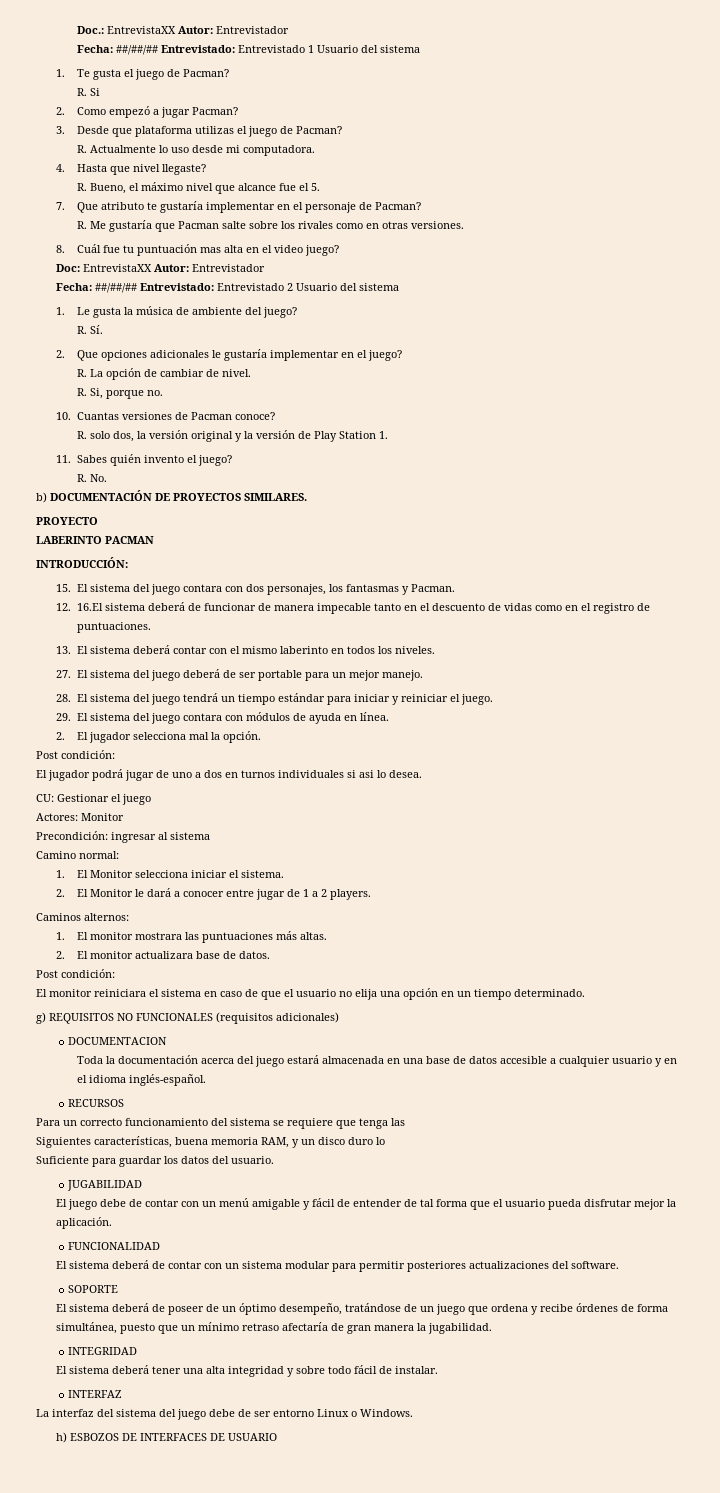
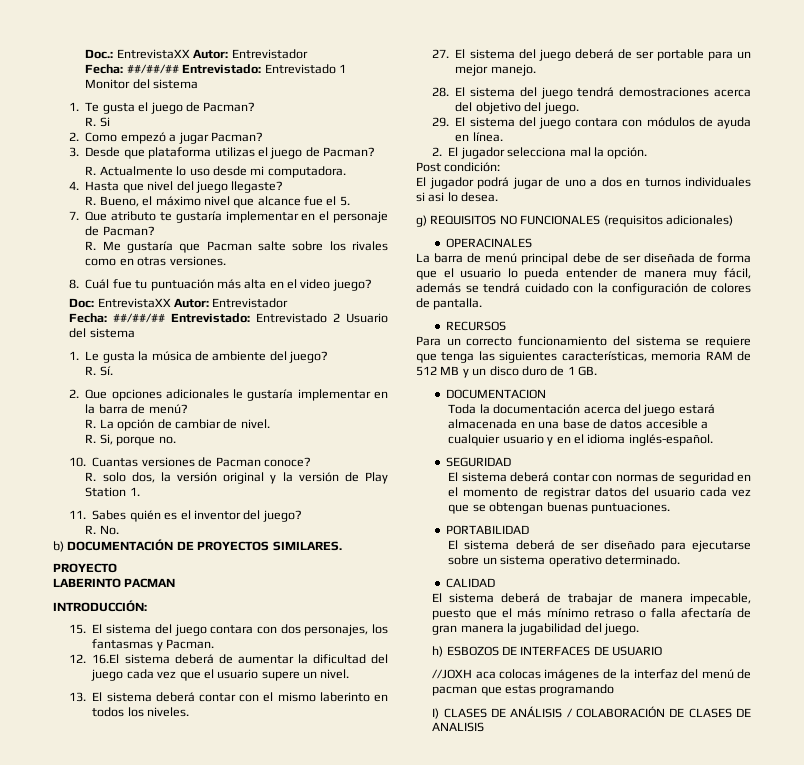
[316,45,358,53] Usuario -> [85,79,131,89] Monitor
(160, 168) none -> [176,181,228,193] del juego
[199,247,221,253] mas -> [216,279,241,289] más
[356,350,402,361] el juego? -> [85,404,188,414] la barra de menú?
[143,455,197,463] invento el -> [164,510,261,520] es el inventor del
[203,603,650,614] [76,622,151,633] funcionar de manera impecable tanto en el descuento de vidas como en el registro de puntuaciones. -> [237,654,388,664] [91,669,350,681] aumentar la dificultad del juego cada vez que el usuario supere un nivel.
[220,693,460,705] un tiempo estándar para iniciar y reiniciar el -> [619,87,751,97] [455,102,542,114] demostraciones acerca del objetivo del
[36,794,151,805] [36,813,124,821] [36,831,210,843] [36,851,119,859] [56,870,284,878] [56,888,371,900] [36,913,129,921] [56,931,327,943] [56,951,270,959] [36,969,115,978] [36,988,585,1000] // CU: Gestionar el juego // Actores: Monitor // Precondición: ingresar al sistema // Camino normal: // 1. El Monitor selecciona iniciar el sistema. // 2. El Monitor le dará a conocer entre jugar de 1 a 2 players. // Caminos alternos: // 1. El monitor mostrara las puntuaciones más altas. // 2. El monitor actualizara base de datos. // Post condición: // El monitor reiniciara el sistema en caso de que el usuario no elija una opción en un tiempo determinado. -> (499, 197) none
(339, 1017) none -> [445,238,532,248] [416,253,751,265] [416,268,751,280] [416,283,751,295] [416,298,483,310] [445,321,506,331] [416,336,751,348] [416,351,751,363] [416,366,597,378] // OPERACINALES // La barra de menú principal debe de ser diseñada de forma que el usuario lo pueda entender de manera muy fácil, además se tendrá cuidado con la configuración de colores de pantalla. // RECURSOS // Para un correcto funcionamiento del sistema se requiere que tenga las siguientes características, memoria RAM de 512 MB y un disco duro de 1 GB.
[68,1099,125,1107] [36,1118,405,1129] [36,1136,385,1148] [36,1156,274,1167] [67,1180,143,1191] [56,1198,677,1210] [56,1217,113,1229] [68,1242,161,1250] [56,1260,620,1272] [68,1285,119,1293] [56,1303,669,1315] [56,1322,280,1334] RECURSOS // Para un correcto funcionamiento del sistema se requiere que tenga las // Siguientes características, buena memoria RAM, y un disco duro lo // Suficiente para guardar los datos del usuario. // JUGABILIDAD // El juego debe de contar con un menú amigable y fácil de entender de tal forma que el usuario pueda disfrutar mejor la aplicación. // FUNCIONALIDAD // El sistema deberá de contar con un sistema modular para permitir posteriores actualizaciones del software. // SOPORTE // El sistema deberá de poseer de un óptimo desempeño, tratándose de un juego que ordena y recibe órdenes de forma simultánea, puesto que un mínimo retraso -> [445,457,511,467] [448,472,751,484] [448,487,751,499] [448,502,670,514] [445,525,529,535] [448,540,751,552] [448,555,680,567] [445,578,495,588] [432,593,751,605] [432,608,676,620] SEGURIDAD // El sistema deberá contar con normas de seguridad en el momento de registrar datos del usuario cada vez que se obtengan buenas puntuaciones. // PORTABILIDAD // El sistema deberá de ser diseñado para ejecutarse sobre un sistema operativo determinado. // CALIDAD // El sistema deberá de trabajar de manera impecable, puesto que el más mínimo retraso o falla
[428,1323,493,1334] [68,1347,138,1355] [56,1365,439,1377] [68,1390,123,1398] [36,1409,413,1420] jugabilidad. // INTEGRIDAD // El sistema deberá tener una alta integridad y sobre todo fácil de instalar. // INTERFAZ // La interfaz del sistema del juego debe de ser entorno Linux o Windows. -> [519,623,640,635] jugabilidad del juego.
(278, 1437) none -> [432,669,751,681] [432,684,615,696] [432,706,751,719] [432,722,485,732] // //JOXH aca colocas imágenes de la interfaz del menú de pacman que estas programando // I) CLASES DE ANÁLISIS / COLABORACIÓN DE CLASES DE ANALISIS

